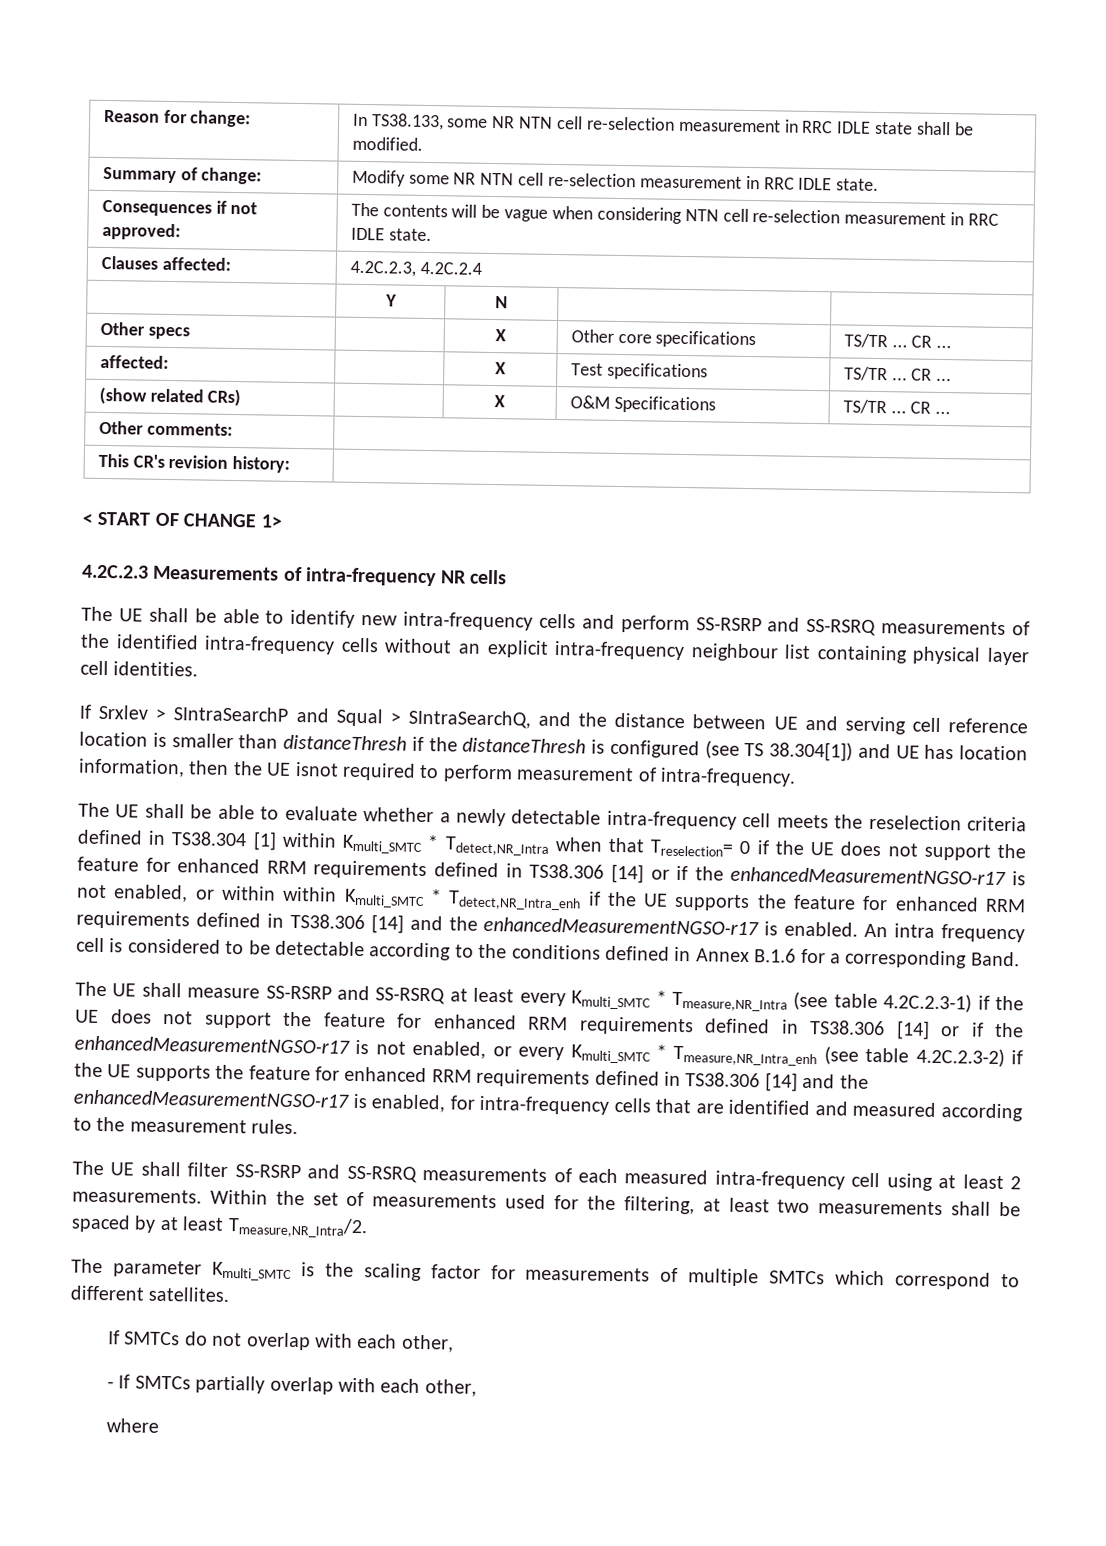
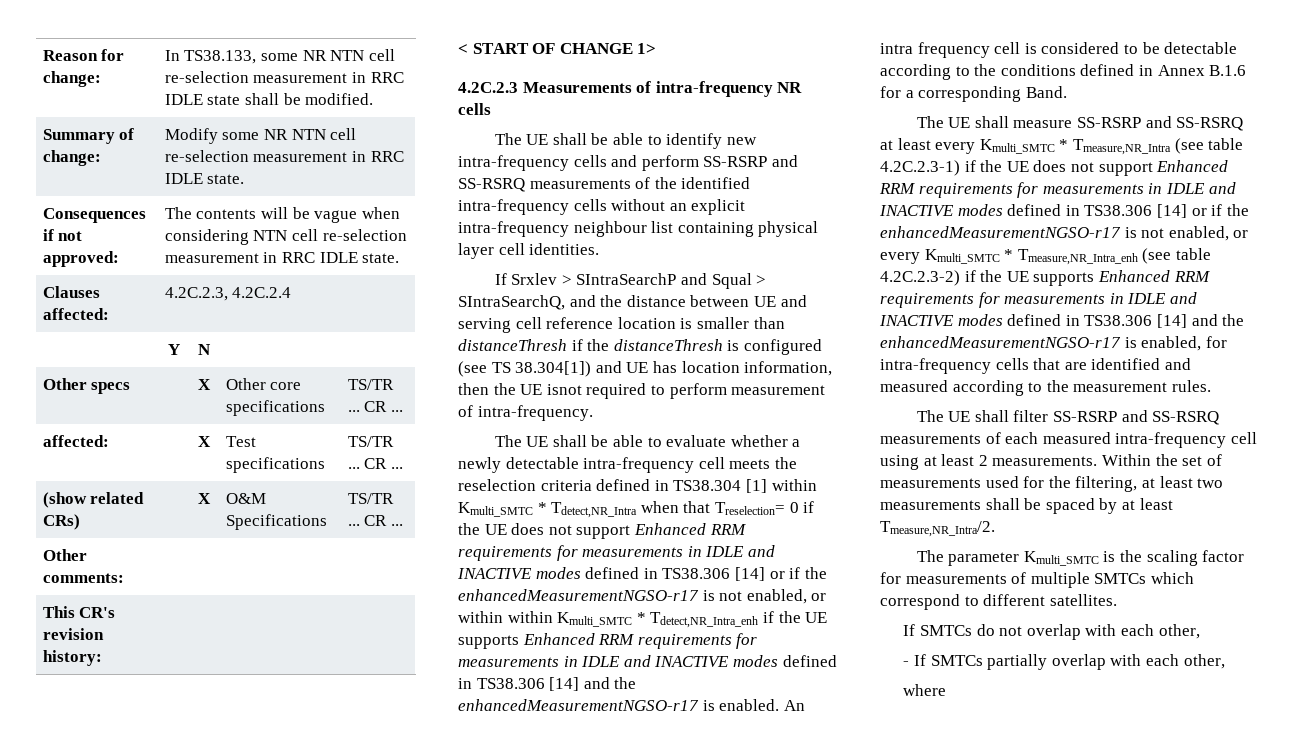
[996,843,1026,859] [77,856,428,880] the feature for enhanced RRM requirements -> [633,523,746,535] [458,545,775,561] [457,567,581,579] Enhanced RRM requirements for measurements in IDLE and INACTIVE modes
[756,894,1026,913] [76,910,190,930] the feature for enhanced RRM requirements -> [522,633,758,649] [458,655,778,667] Enhanced RRM requirements for measurements in IDLE and INACTIVE modes
[283,1011,694,1036] the feature for enhanced RRM requirements -> [1156,160,1229,172] [879,182,1236,198] [879,204,1003,216] Enhanced RRM requirements for measurements in IDLE and INACTIVE modes
[215,1064,591,1088] the feature for enhanced RRM requirements -> [1097,270,1210,282] [880,292,1197,308] [879,314,1003,326] Enhanced RRM requirements for measurements in IDLE and INACTIVE modes

